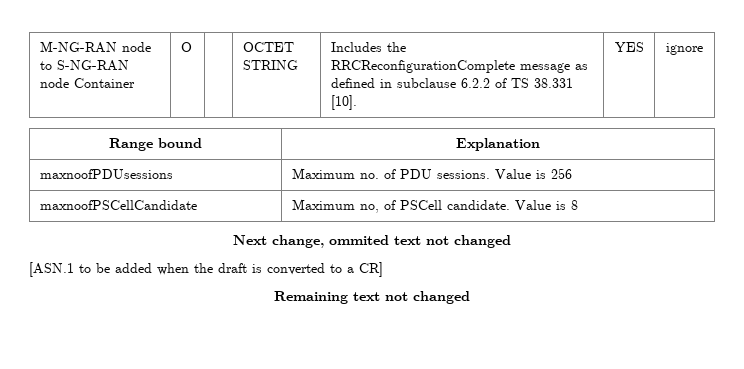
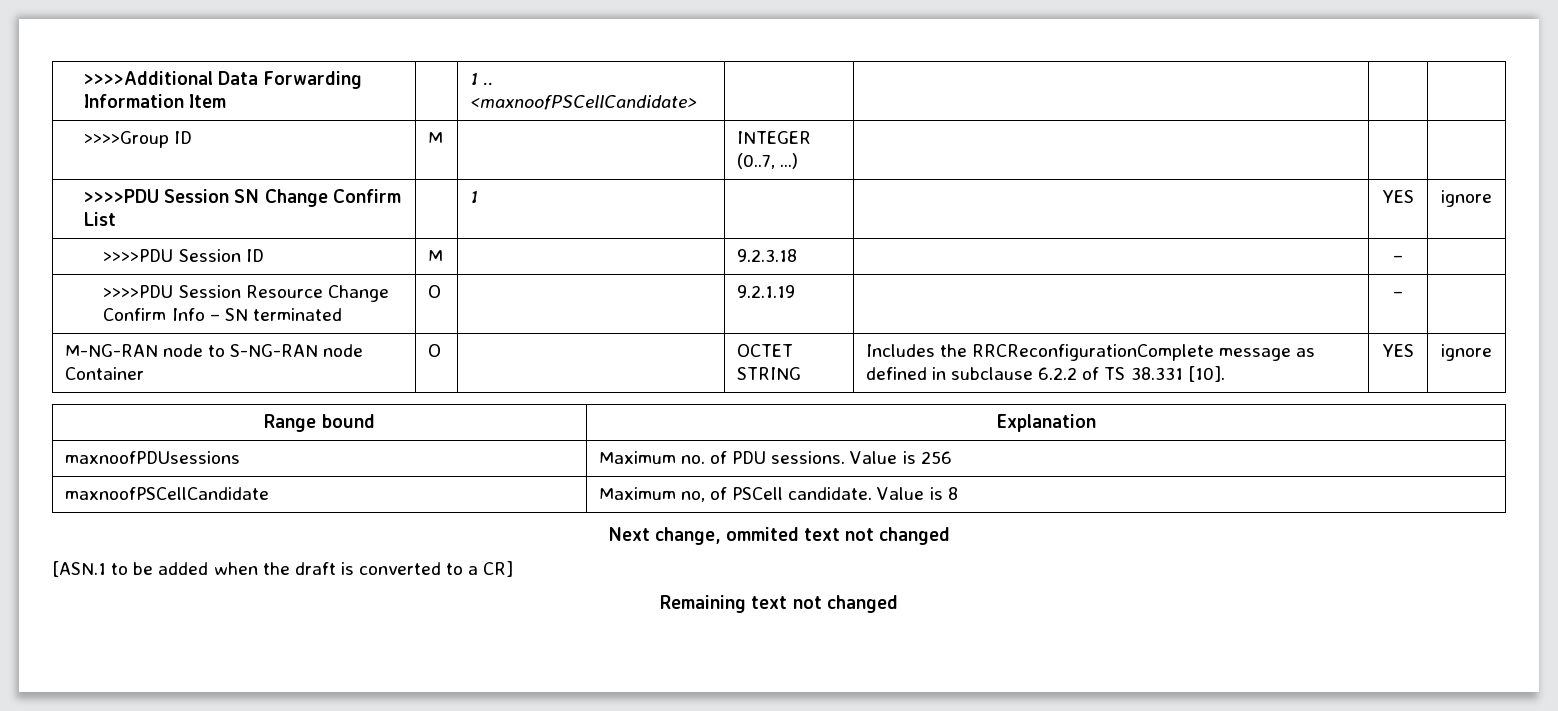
(39, 47) none -> [84,71,363,89] [84,94,227,108] [469,73,493,86] [469,95,697,110] [84,131,193,148] [427,132,443,144] [736,131,811,144] [736,153,798,169] [84,189,401,207] [84,212,117,226] [469,191,478,203] [1382,190,1414,203] [1441,190,1492,207] [103,249,264,262] [427,250,443,262] [736,249,797,262] [1393,255,1403,262] [103,285,389,302] [103,308,342,321] [427,285,441,298] [736,285,795,298] [1393,291,1403,298] >>>>Additional Data Forwarding Information Item | | 1 .. <maxnoofPSCellCandidate> | | | | // >>>>Group ID | M | | INTEGER (0..7, ...) | | | // >>>>PDU Session SN Change Confirm List | | 1 | | | YES | ignore // >>>>PDU Session ID | M | | 9.2.3.18 | | – | // >>>>PDU Session Resource Change Confirm Info – SN terminated | O | | 9.2.1.19 | | – | //

